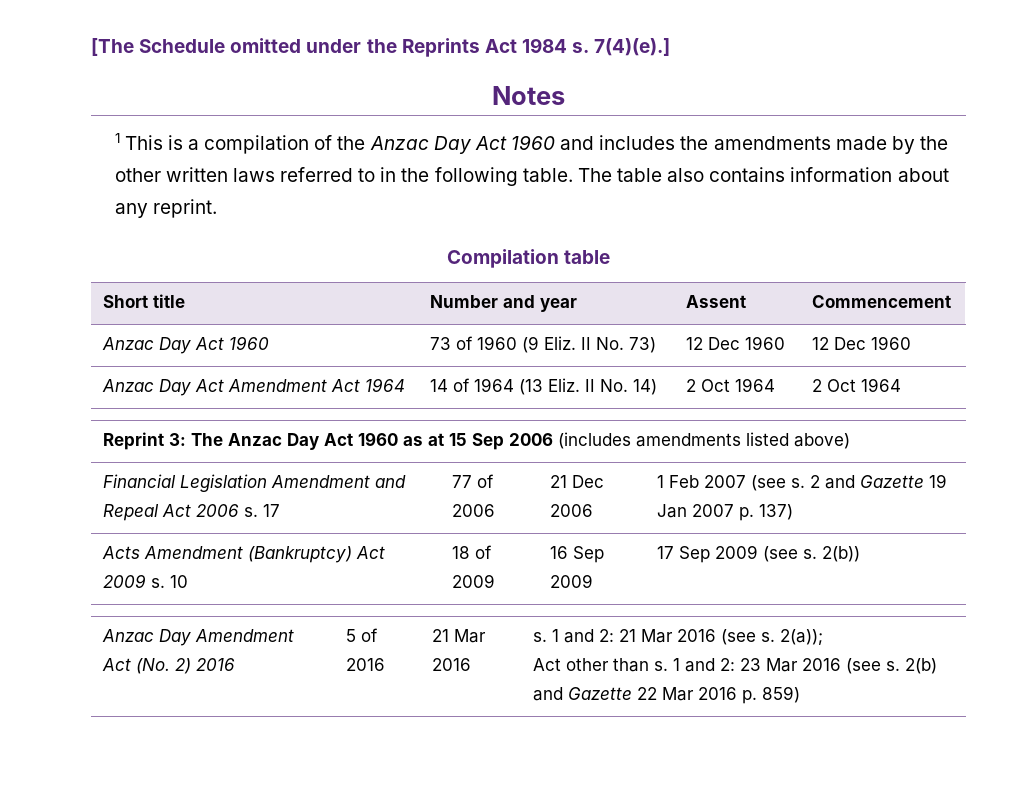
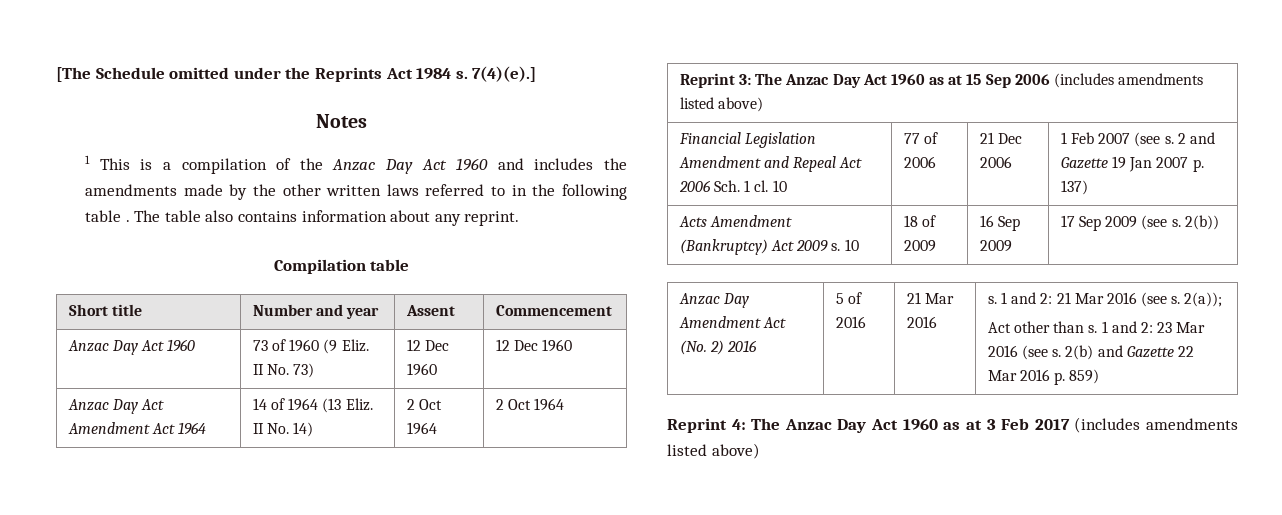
[522,168,573,182] table. -> [85,210,130,222] table .
[244,504,281,517] s. 17 -> [713,180,787,192] Sch. 1 cl. 10
(801, 694) none -> [667,417,1238,433] [667,443,760,459] // Reprint 4: The Anzac Day Act 1960 as at 3 Feb 2017 (includes amendments listed above)

